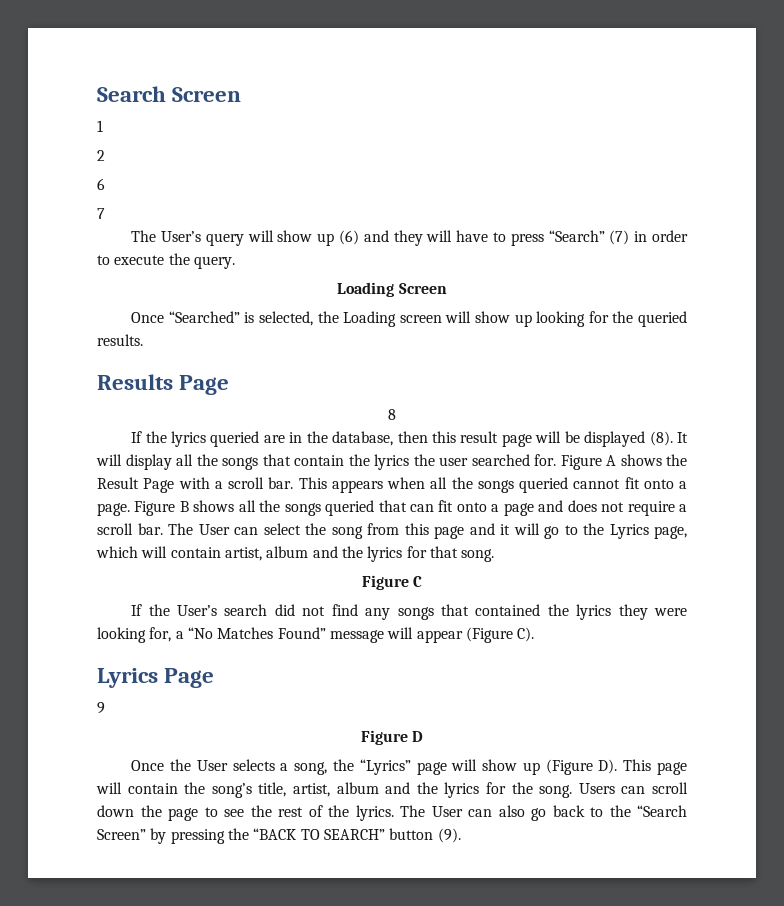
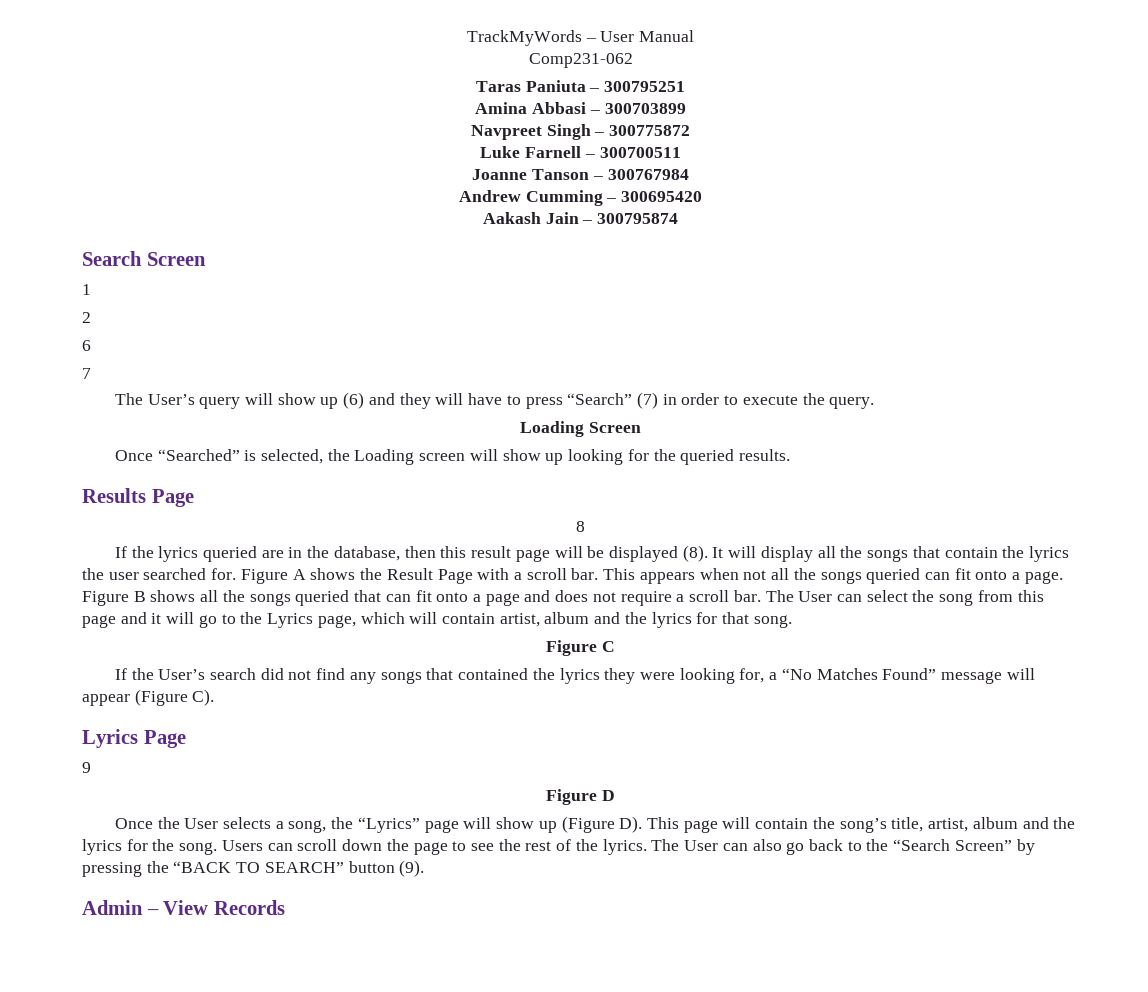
(97, 94) none -> [466,30,695,46] [528,53,633,68] [475,80,686,92] [475,102,686,114] [470,124,691,140] [480,146,681,158] [472,169,689,180] [458,190,703,206] [482,212,679,224] TrackMyWords – User Manual // Comp231-062 // Taras Paniuta – 300795251 // Amina Abbasi – 300703899 // Navpreet Singh – 300775872 // Luke Farnell – 300700511 // Joanne Tanson – 300767984 // Andrew Cumming – 300695420 // Aakash Jain – 300795874 //
[430,477,621,493] all the songs queried cannot -> [743,568,950,584] not all the songs queried can
(461, 835) none -> [82,900,285,915] // Admin – View Records

